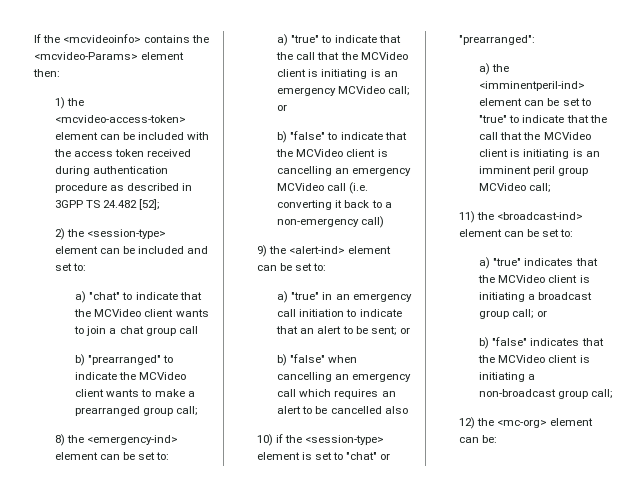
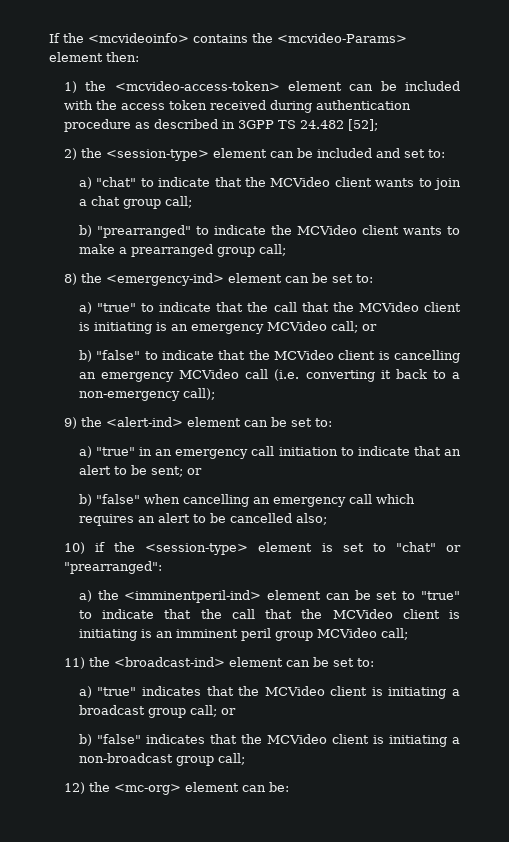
[178,326,198,334] call -> [164,196,192,208] call;
[361,216,385,228] call) -> [182,388,215,400] call);
[384,406,408,414] also -> [295,513,327,525] also;

